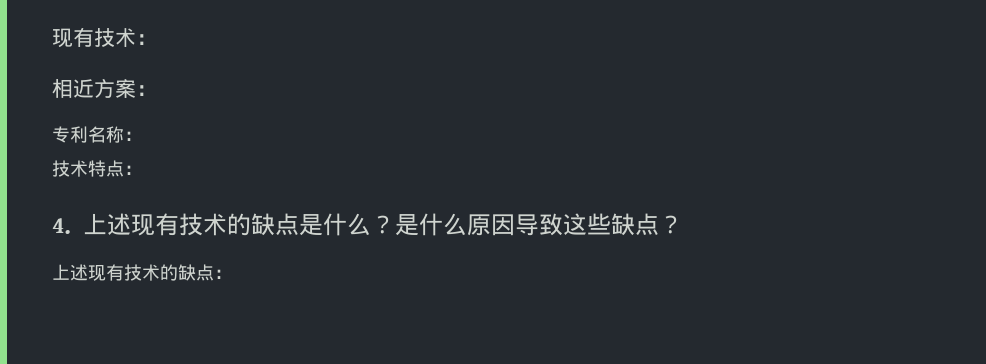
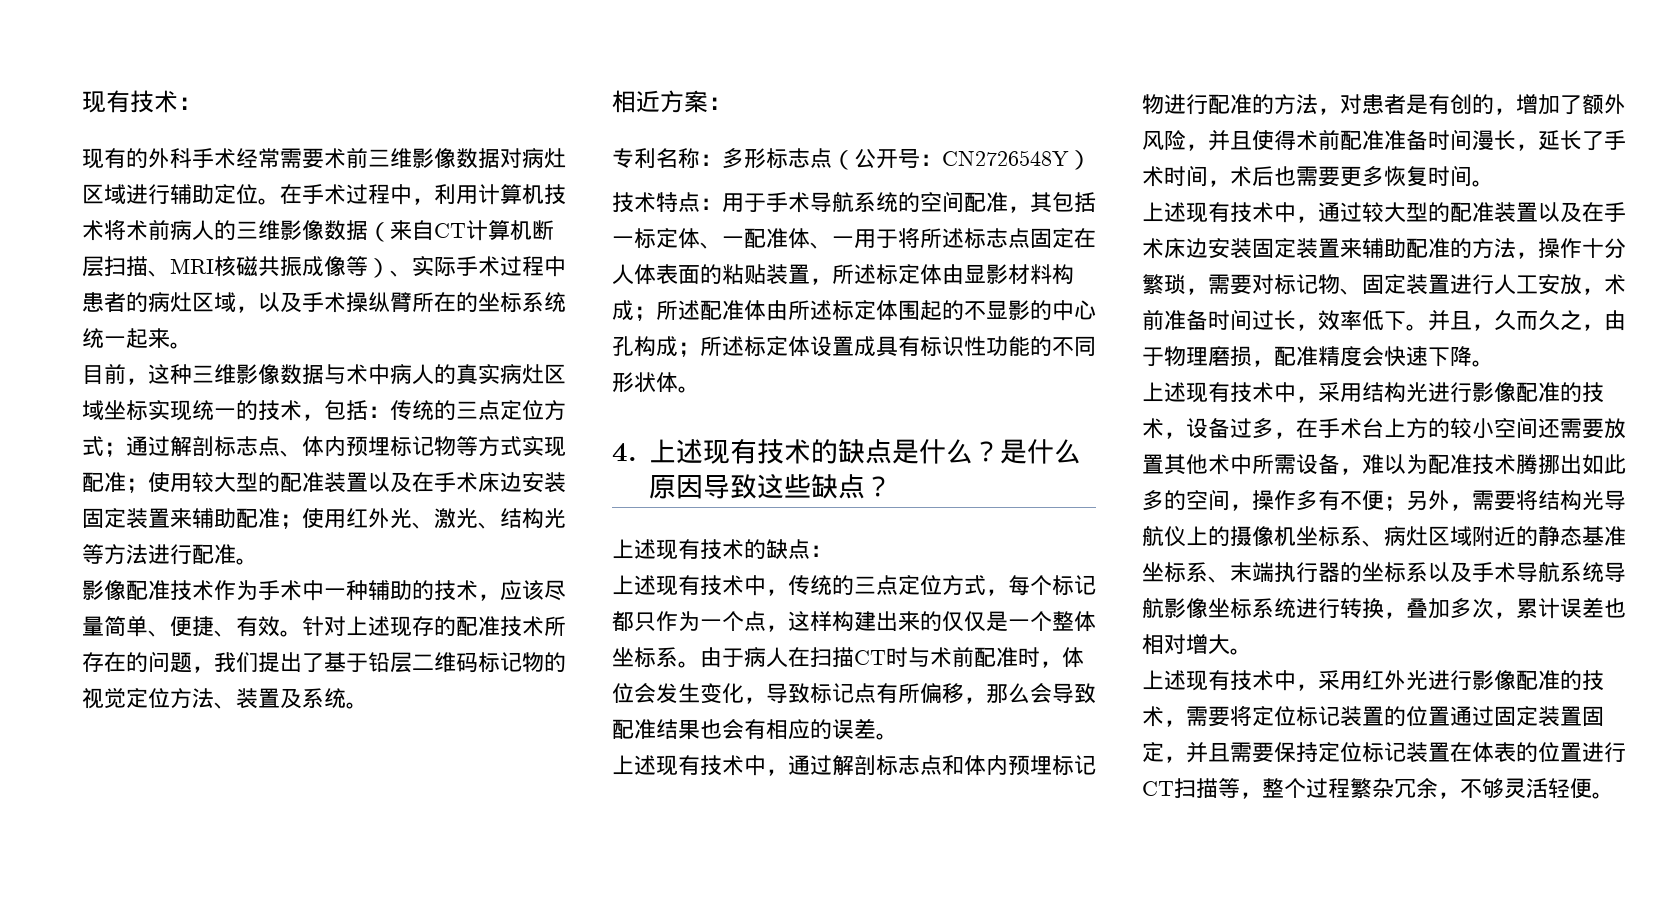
(157, 39) none -> [82,147,566,169] [82,183,566,205] [82,219,554,242] [82,256,566,278] [82,291,566,313] [82,328,192,349] [82,363,566,385] [82,400,566,421] [82,436,566,457] [82,472,566,493] [82,507,566,529] [82,544,258,565] [82,579,566,601] [82,616,566,637] [82,651,566,673] [82,688,368,709] // 现有的外科手术经常需要术前三维影像数据对病灶区域进行辅助定位。在手术过程中，利用计算机技术将术前病人的三维影像数据（来自CT计算机断层扫描、MRI核磁共振成像等）、实际手术过程中患者的病灶区域，以及手术操纵臂所在的坐标系统统一起来。 // 目前，这种三维影像数据与术中病人的真实病灶区域坐标实现统一的技术，包括：传统的三点定位方式；通过解剖标志点、体内预埋标记物等方式实现配准；使用较大型的配准装置以及在手术床边安装固定装置来辅助配准；使用红外光、激光、结构光等方法进行配准。 // 影像配准技术作为手术中一种辅助的技术，应该尽量简单、便捷、有效。针对上述现存的配准技术所存在的问题，我们提出了基于铅层二维码标记物的视觉定位方法、装置及系统。
[52,160,142,177] // 技术特点： -> [722,148,1091,170] [612,191,1096,213] [612,227,1096,249] [612,264,1074,285] [612,300,1096,321] [612,336,1096,357] [612,372,700,393] 多形标志点（公开号：CN2726548Y） // 技术特点：用于手术导航系统的空间配准，其包括一标定体、一配准体、一用于将所述标志点固定在人体表面的粘贴装置，所述标定体由显影材料构成；所述配准体由所述标定体围起的不显影的中心孔构成；所述标定体设置成具有标识性功能的不同形状体。
(232, 274) none -> [612,575,1096,596] [612,611,1096,632] [612,646,1084,668] [612,683,1096,704] [612,718,898,740] [612,755,1096,776] [1142,94,1626,115] [1142,129,1626,151] [1142,165,1494,187] [1142,202,1626,223] [1142,237,1626,259] [1142,274,1626,295] [1142,309,1626,331] [1142,346,1494,367] [1142,382,1604,403] [1142,417,1626,439] [1142,454,1626,475] [1142,489,1626,511] [1142,525,1626,547] [1142,562,1626,583] [1142,597,1626,619] [1142,634,1252,655] [1142,670,1604,691] [1142,705,1604,727] [1142,742,1626,763] [1142,778,1614,799] // 上述现有技术中，传统的三点定位方式，每个标记都只作为一个点，这样构建出来的仅仅是一个整体坐标系。由于病人在扫描CT时与术前配准时，体位会发生变化，导致标记点有所偏移，那么会导致配准结果也会有相应的误差。 // 上述现有技术中，通过解剖标志点和体内预埋标记物进行配准的方法，对患者是有创的，增加了额外风险，并且使得术前配准准备时间漫长，延长了手术时间，术后也需要更多恢复时间。 // 上述现有技术中，通过较大型的配准装置以及在手术床边安装固定装置来辅助配准的方法，操作十分繁琐，需要对标记物、固定装置进行人工安放，术前准备时间过长，效率低下。并且，久而久之，由于物理磨损，配准精度会快速下降。 // 上述现有技术中，采用结构光进行影像配准的技术，设备过多，在手术台上方的较小空间还需要放置其他术中所需设备，难以为配准技术腾挪出如此多的空间，操作多有不便；另外，需要将结构光导航仪上的摄像机坐标系、病灶区域附近的静态基准坐标系、末端执行器的坐标系以及手术导航系统导航影像坐标系统进行转换，叠加多次，累计误差也相对增大。 // 上述现有技术中，采用红外光进行影像配准的技术，需要将定位标记装置的位置通过固定装置固定，并且需要保持定位标记装置在体表的位置进行CT扫描等，整个过程繁杂冗余，不够灵活轻便。

